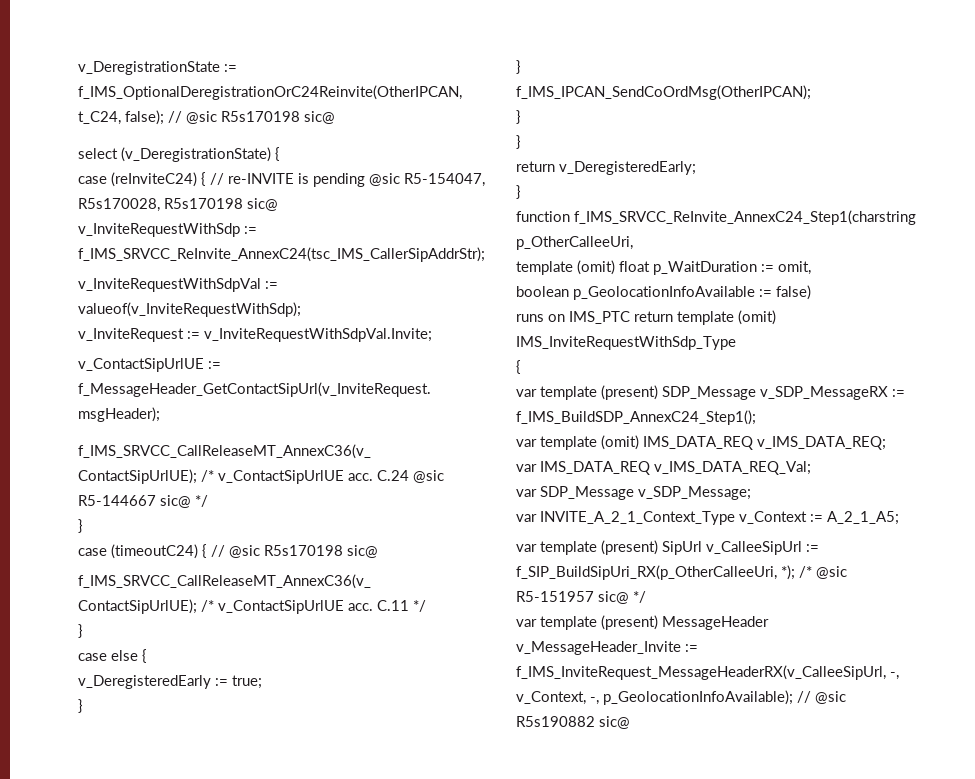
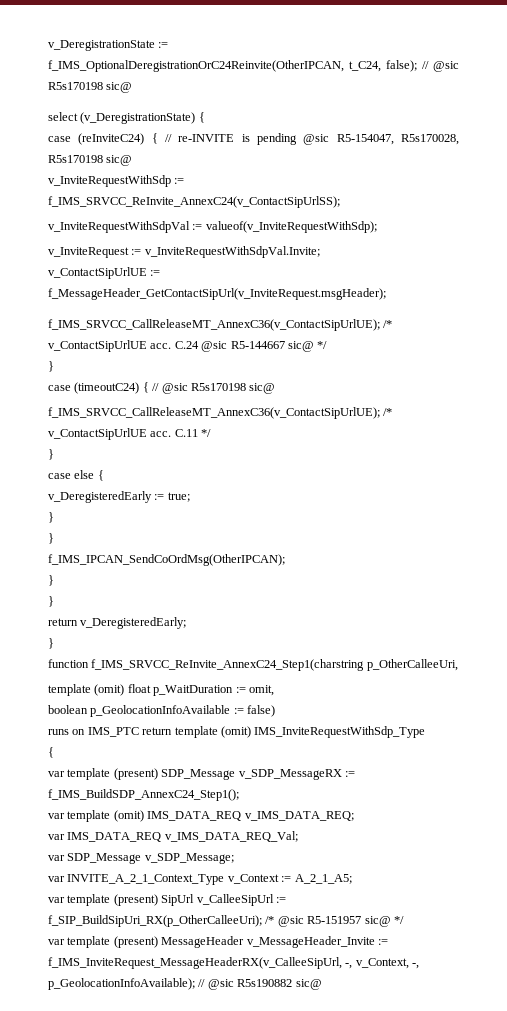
[78,247,485,262] f_IMS_SRVCC_ReInvite_AnnexC24(tsc_IMS_CallerSipAddrStr); -> [48,196,340,208] f_IMS_SRVCC_ReInvite_AnnexC24(v_ContactSipUrlSS);
[516,565,795,580] f_SIP_BuildSipUri_RX(p_OtherCalleeUri, *); -> [48,915,262,927] f_SIP_BuildSipUri_RX(p_OtherCalleeUri);

